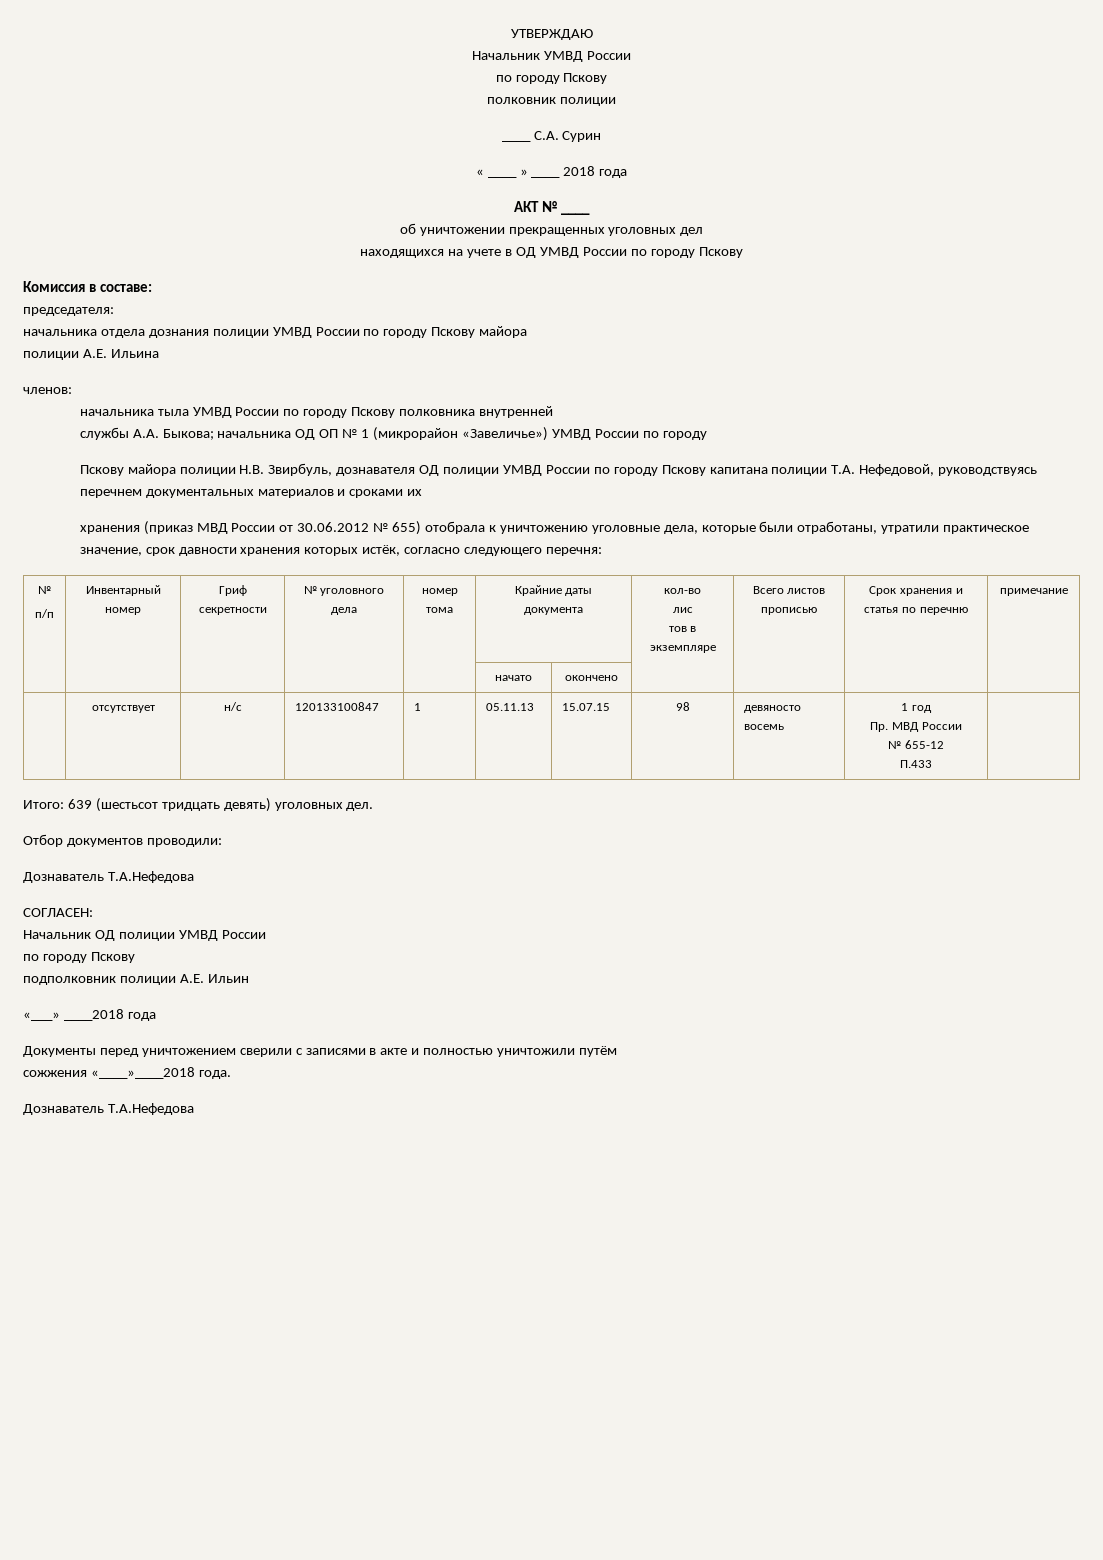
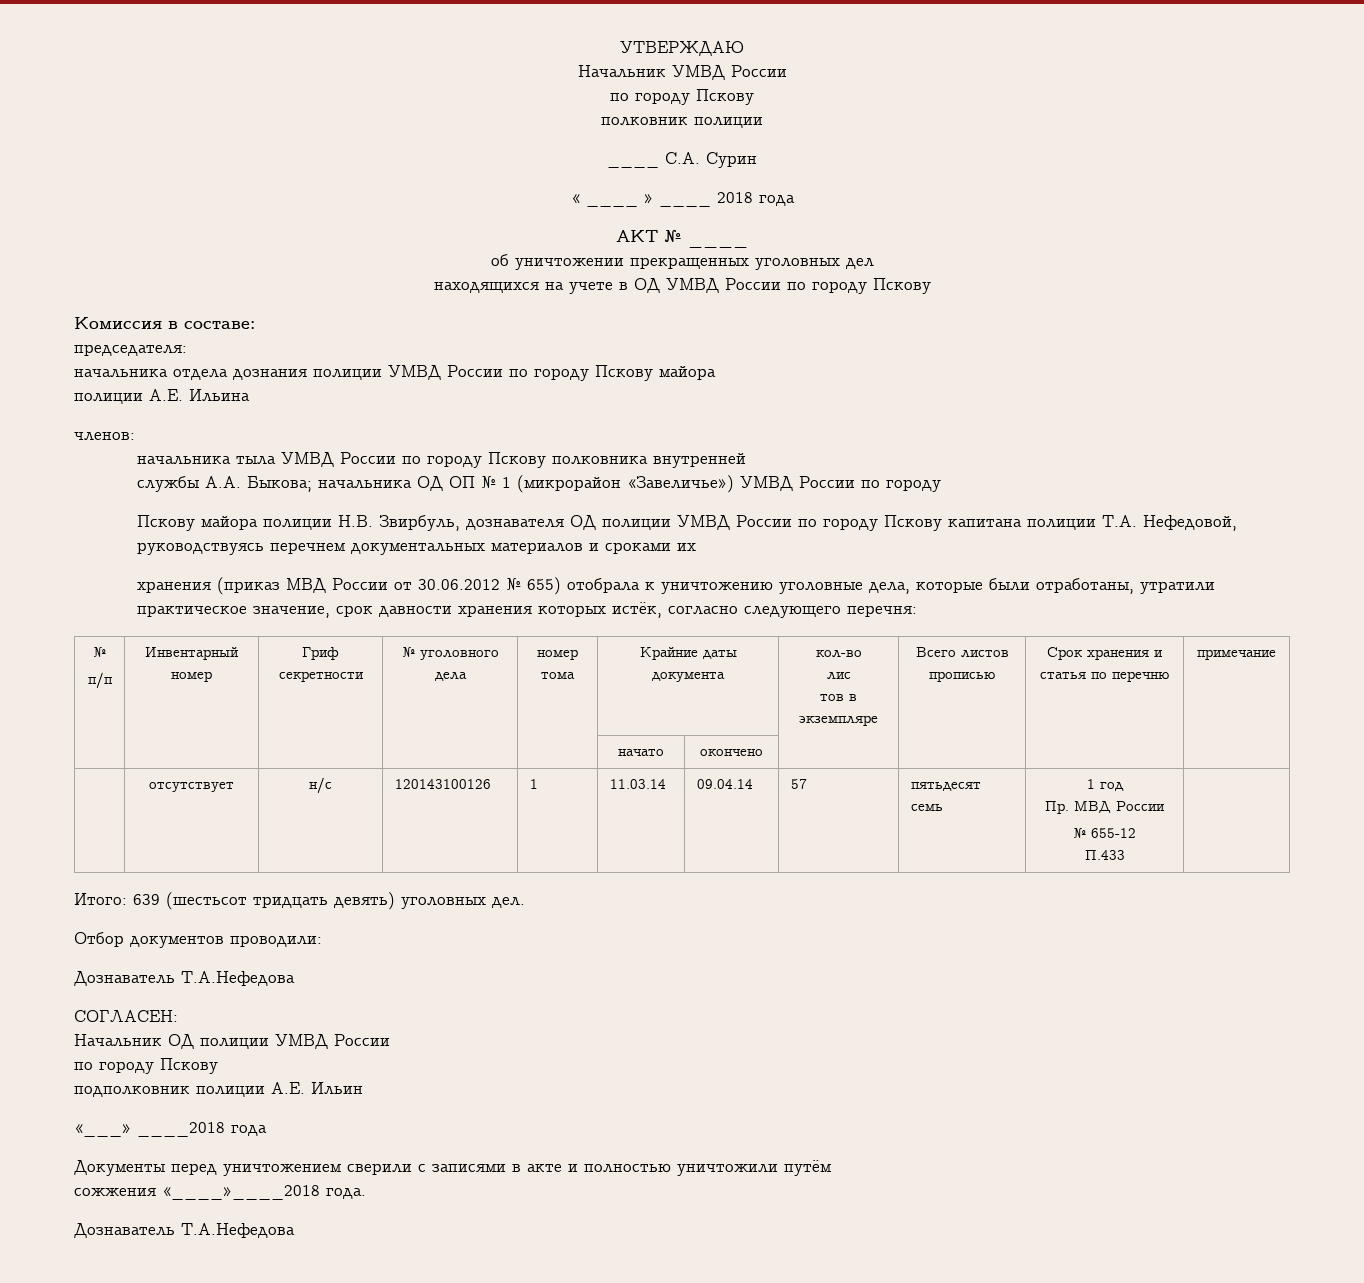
[295,702,380,711] [414,703,422,711] [486,703,535,711] [562,703,611,711] [675,702,690,711] [744,705,802,713] [744,724,785,730] 120133100847 | 1 | 05.11.13 | 15.07.15 | 98 | девяносто восемь -> [394,779,491,789] [529,779,538,789] [609,779,666,789] [696,779,753,789] [790,779,807,789] [910,782,981,791] [910,804,943,811] 120143100126 | 1 | 11.03.14 | 09.04.14 | 57 | пятьдесят семь

